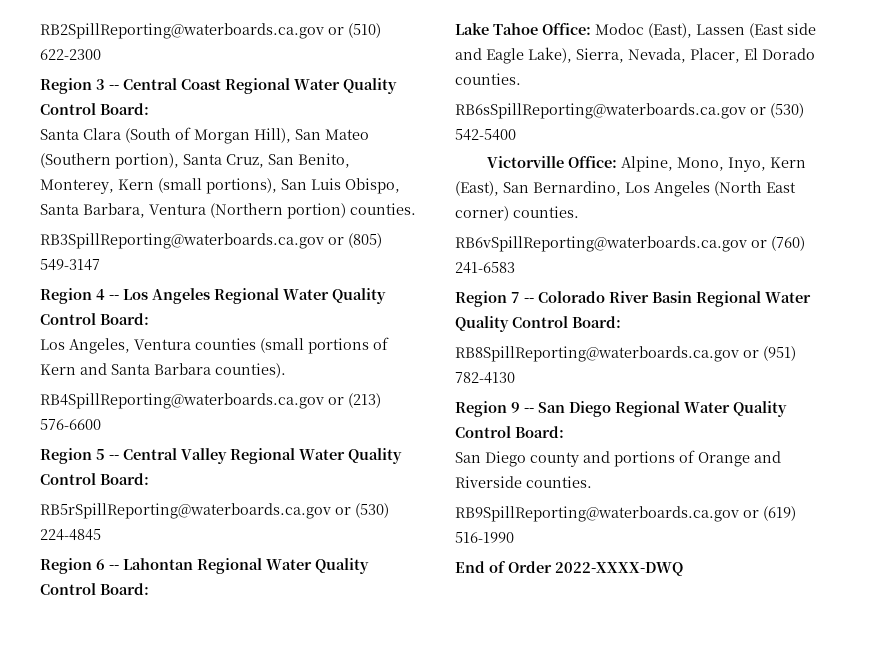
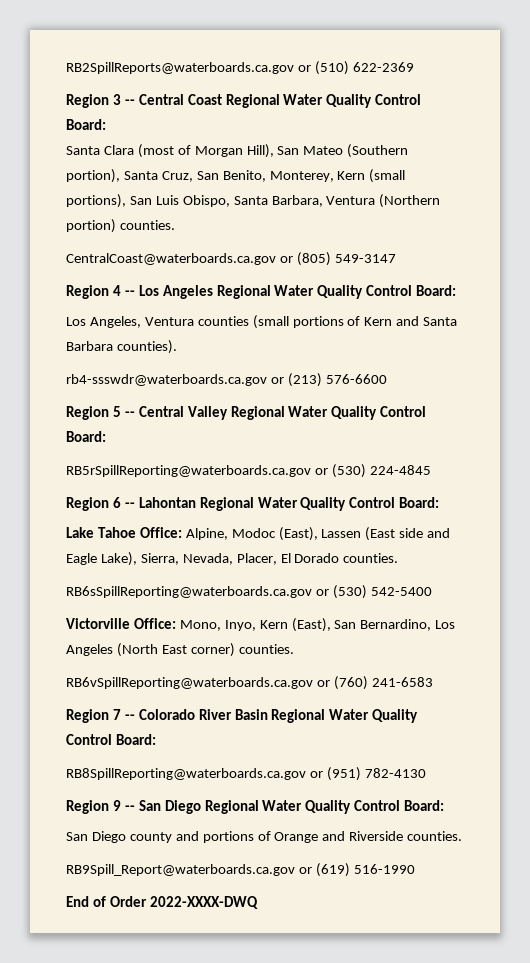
[40,23,324,39] RB2SpillReporting@waterboards.ca.gov -> [66,62,294,74] RB2SpillReports@waterboards.ca.gov
[40,49,101,60] 622-2300 -> [352,62,414,72] 622-2369
[125,128,171,143] (South -> [137,144,174,158] (most
[40,233,324,249] RB3SpillReporting@waterboards.ca.gov -> [66,253,276,265] CentralCoast@waterboards.ca.gov
[40,393,324,409] RB4SpillReporting@waterboards.ca.gov -> [66,374,267,386] rb4-ssswdr@waterboards.ca.gov
(591, 29) none -> [185,528,228,540] Alpine,
[621,156,674,172] Alpine, -> (176, 623) none
[455,506,739,522] RB9SpillReporting@waterboards.ca.gov -> [66,864,295,876] RB9Spill_Report@waterboards.ca.gov

